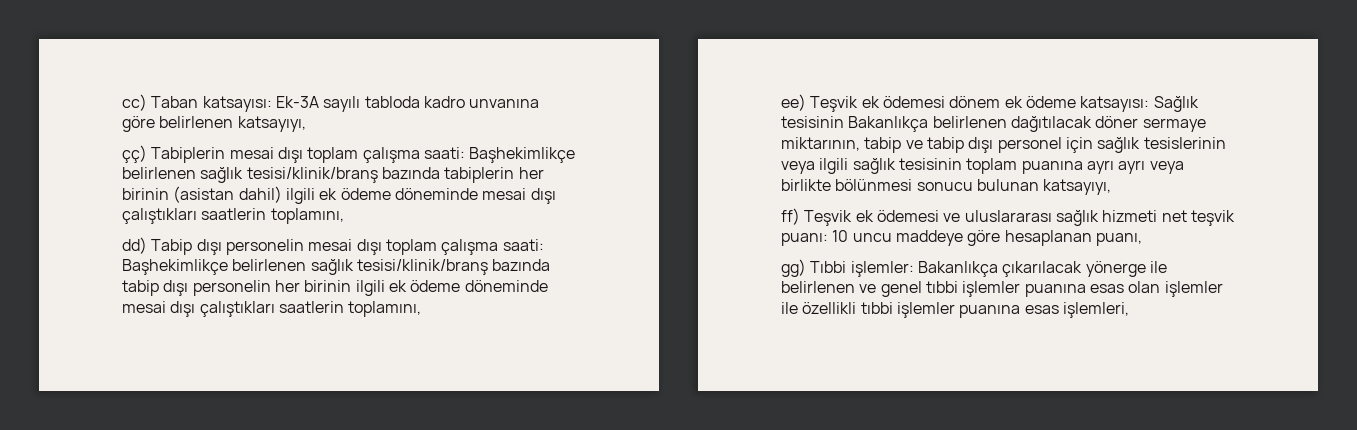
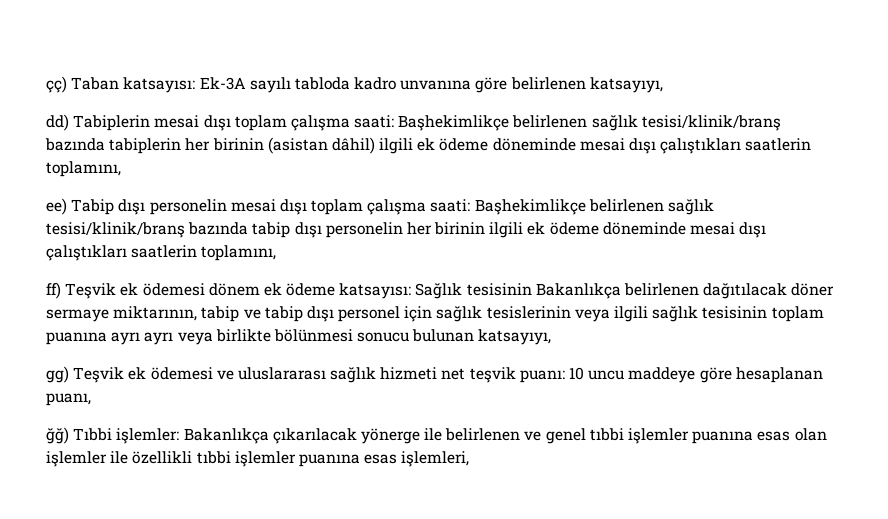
[122,94,147,111] cc) -> [46,76,67,93] çç)
[122,145,147,163] çç) -> [46,114,69,131] dd)
[238,186,556,204] [122,208,344,224] [122,237,147,254] dahil) ilgili ek ödeme döneminde mesai dışı çalıştıkları saatlerin toplamını, // dd) -> [331,137,812,154] [46,161,121,177] [46,198,67,215] dâhil) ilgili ek ödeme döneminde mesai dışı çalıştıkları saatlerin toplamını, // ee)
[781,94,806,111] ee) -> [46,282,61,299] ff)
[781,208,800,225] ff) -> [46,366,69,383] gg)
[781,259,806,277] gg) -> [46,427,69,444] ğğ)

